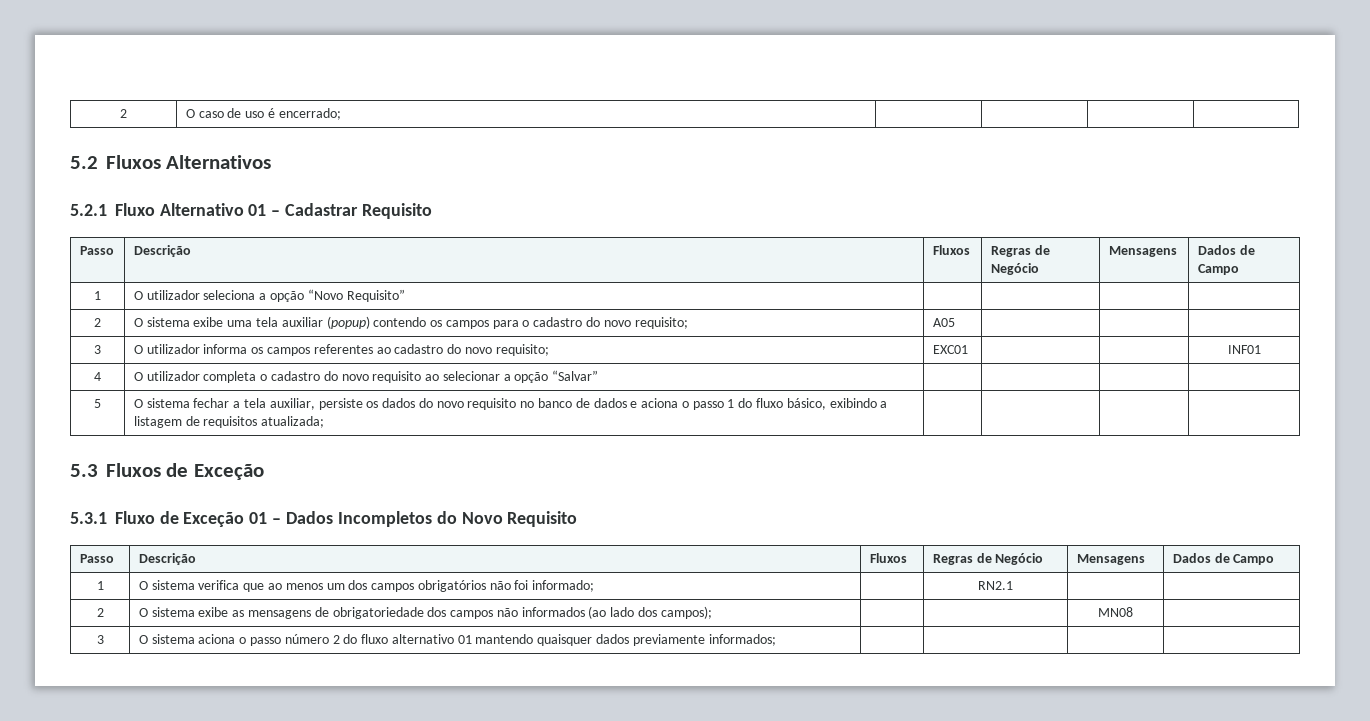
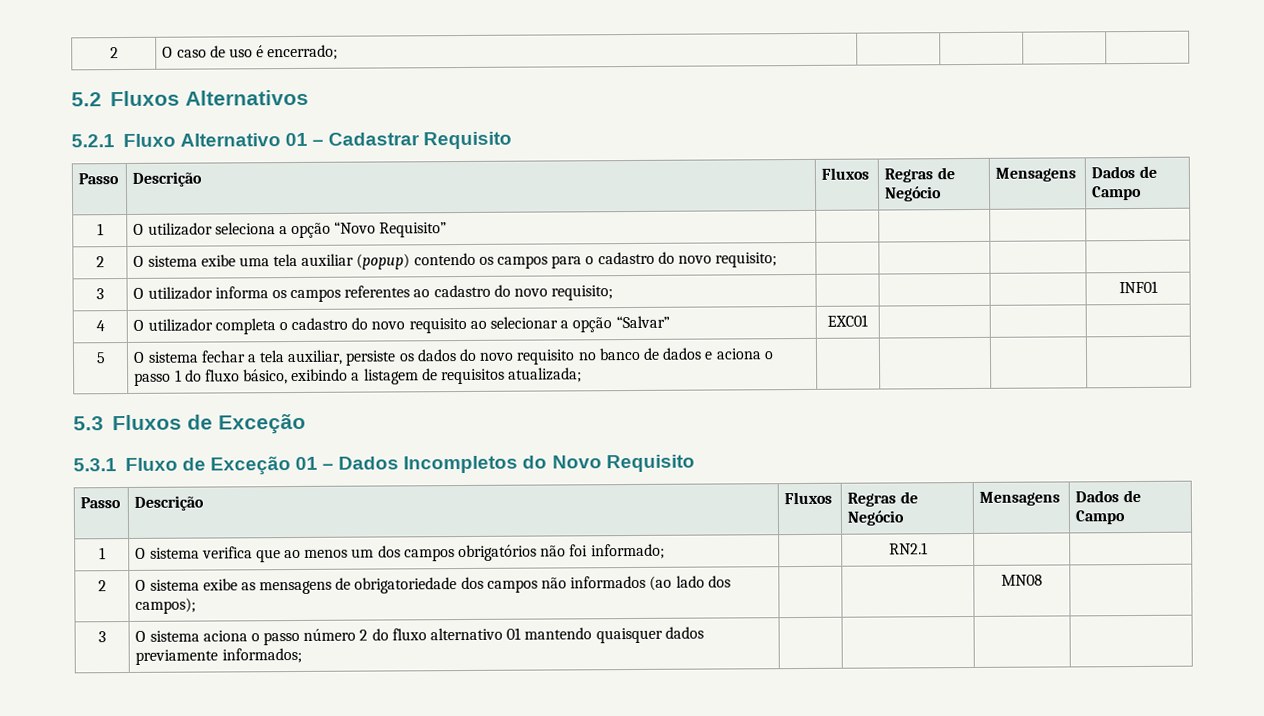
[932,318,955,327] A05 -> (778, 260) none
[932,345,968,354] EXC01 -> (614, 293) none
(599, 375) none -> [827,314,868,327] EXC01

